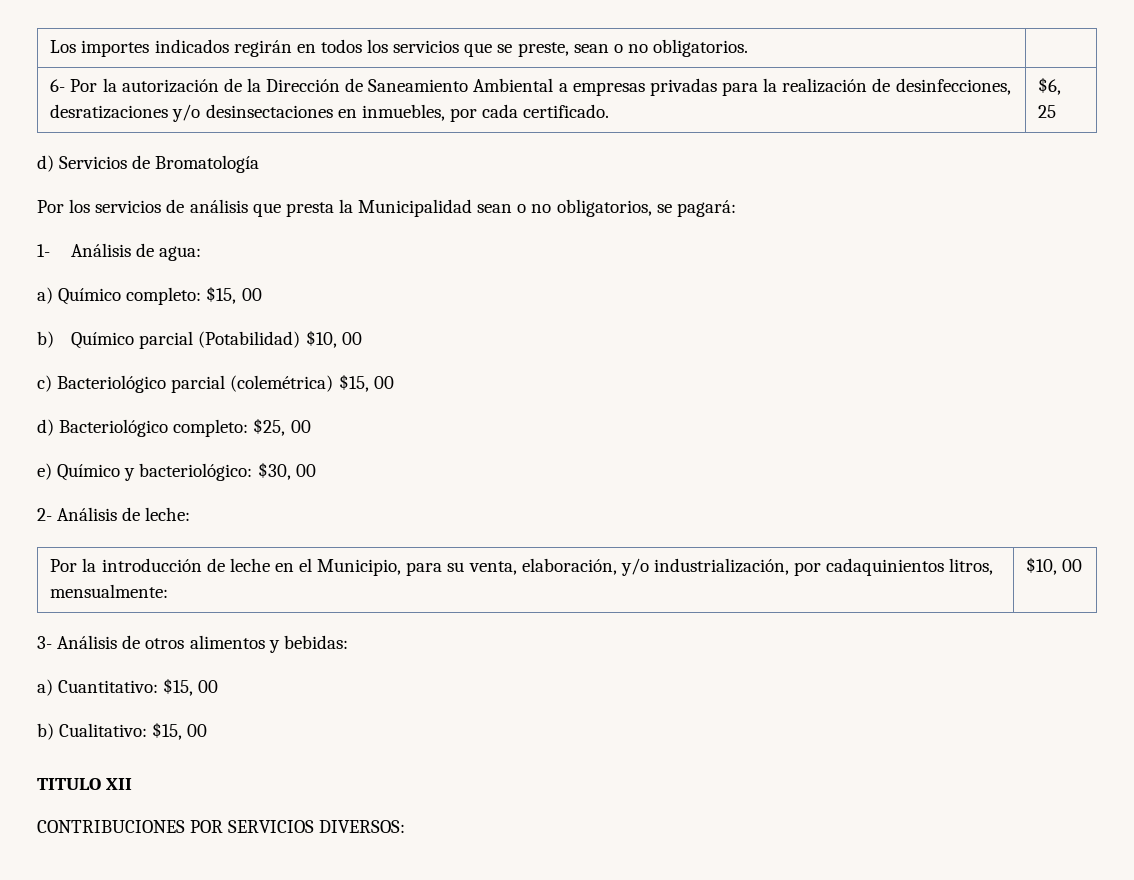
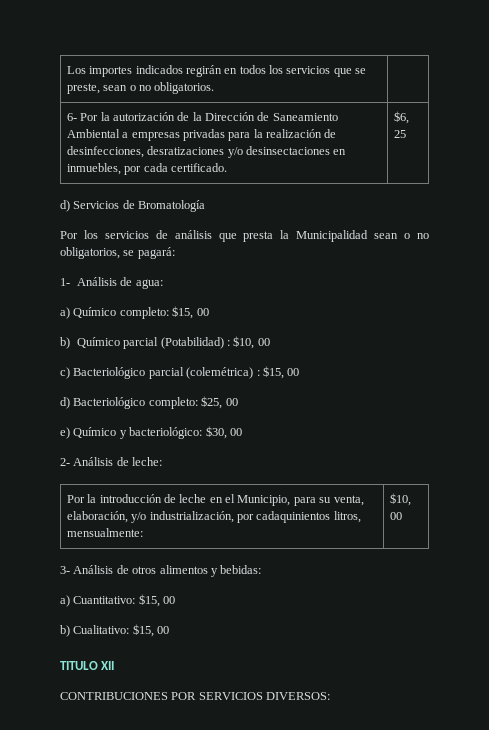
(301, 339) none -> [227,340,231,346] :
(334, 383) none -> [256,370,260,376] :

